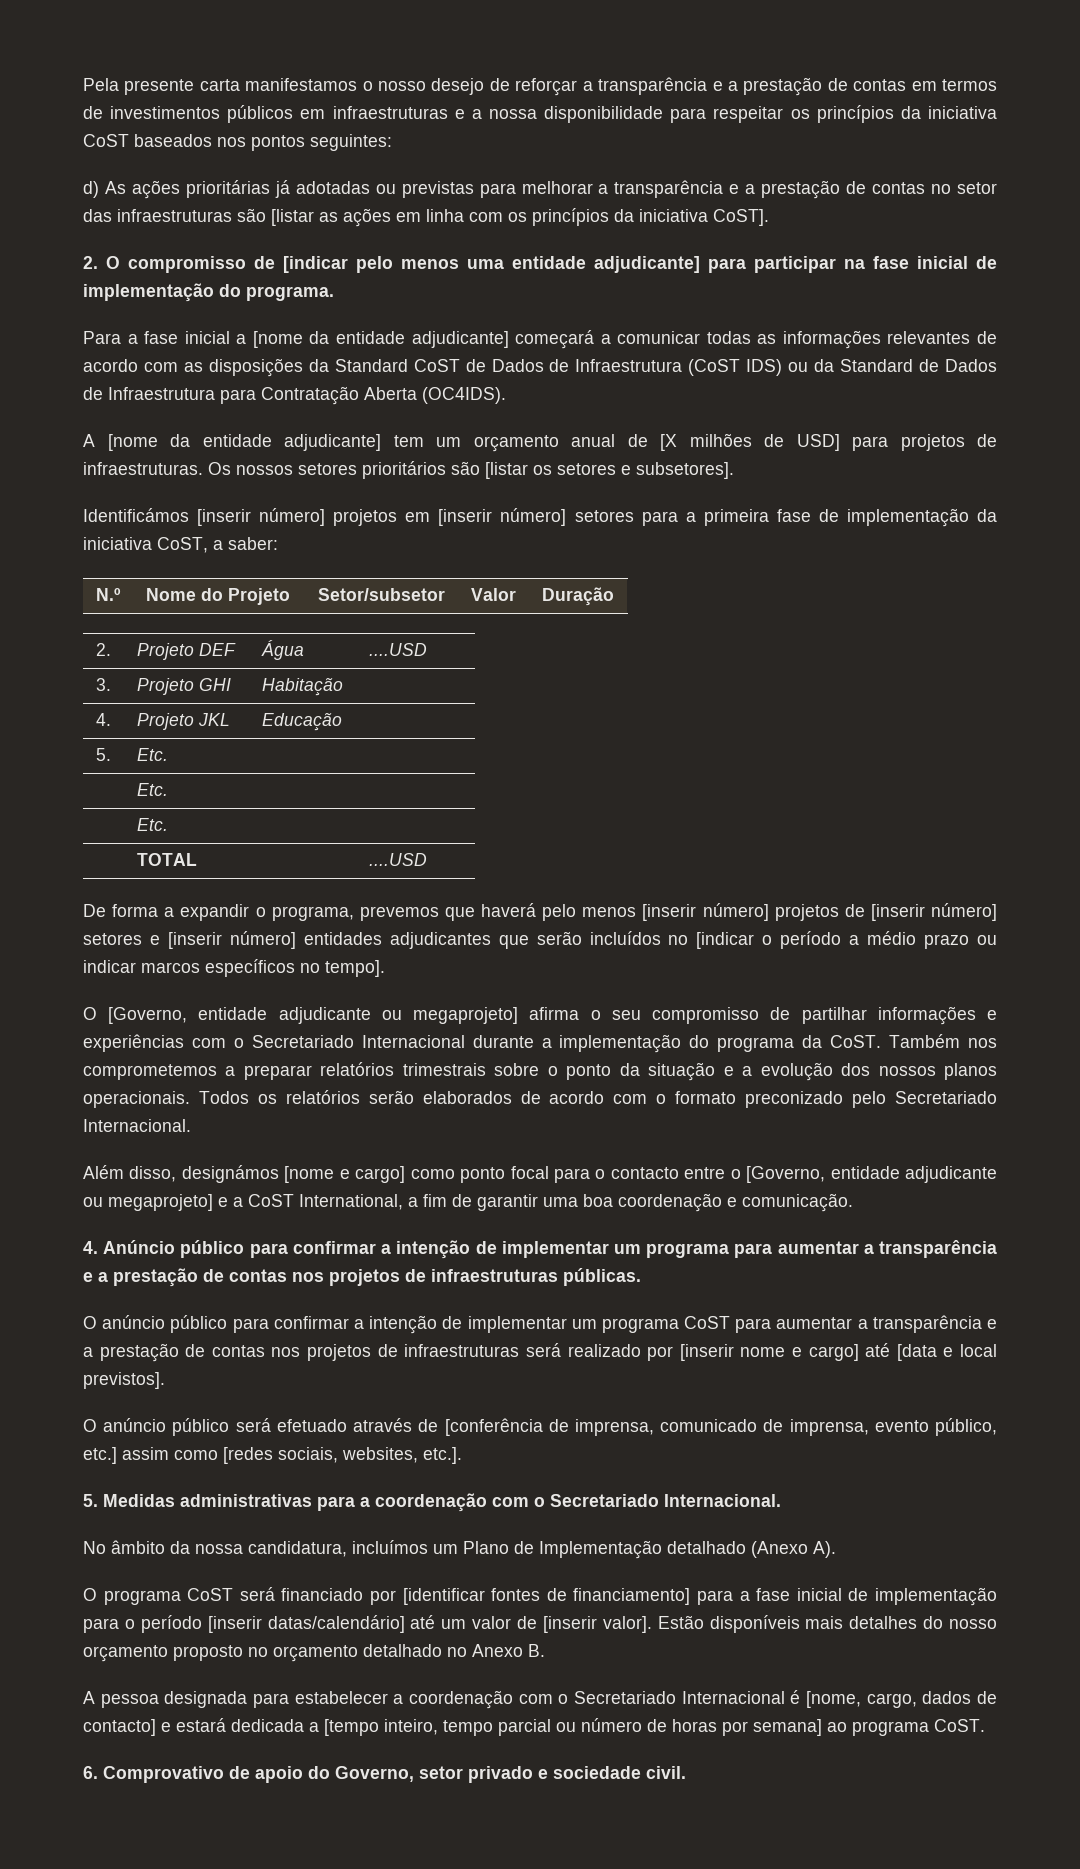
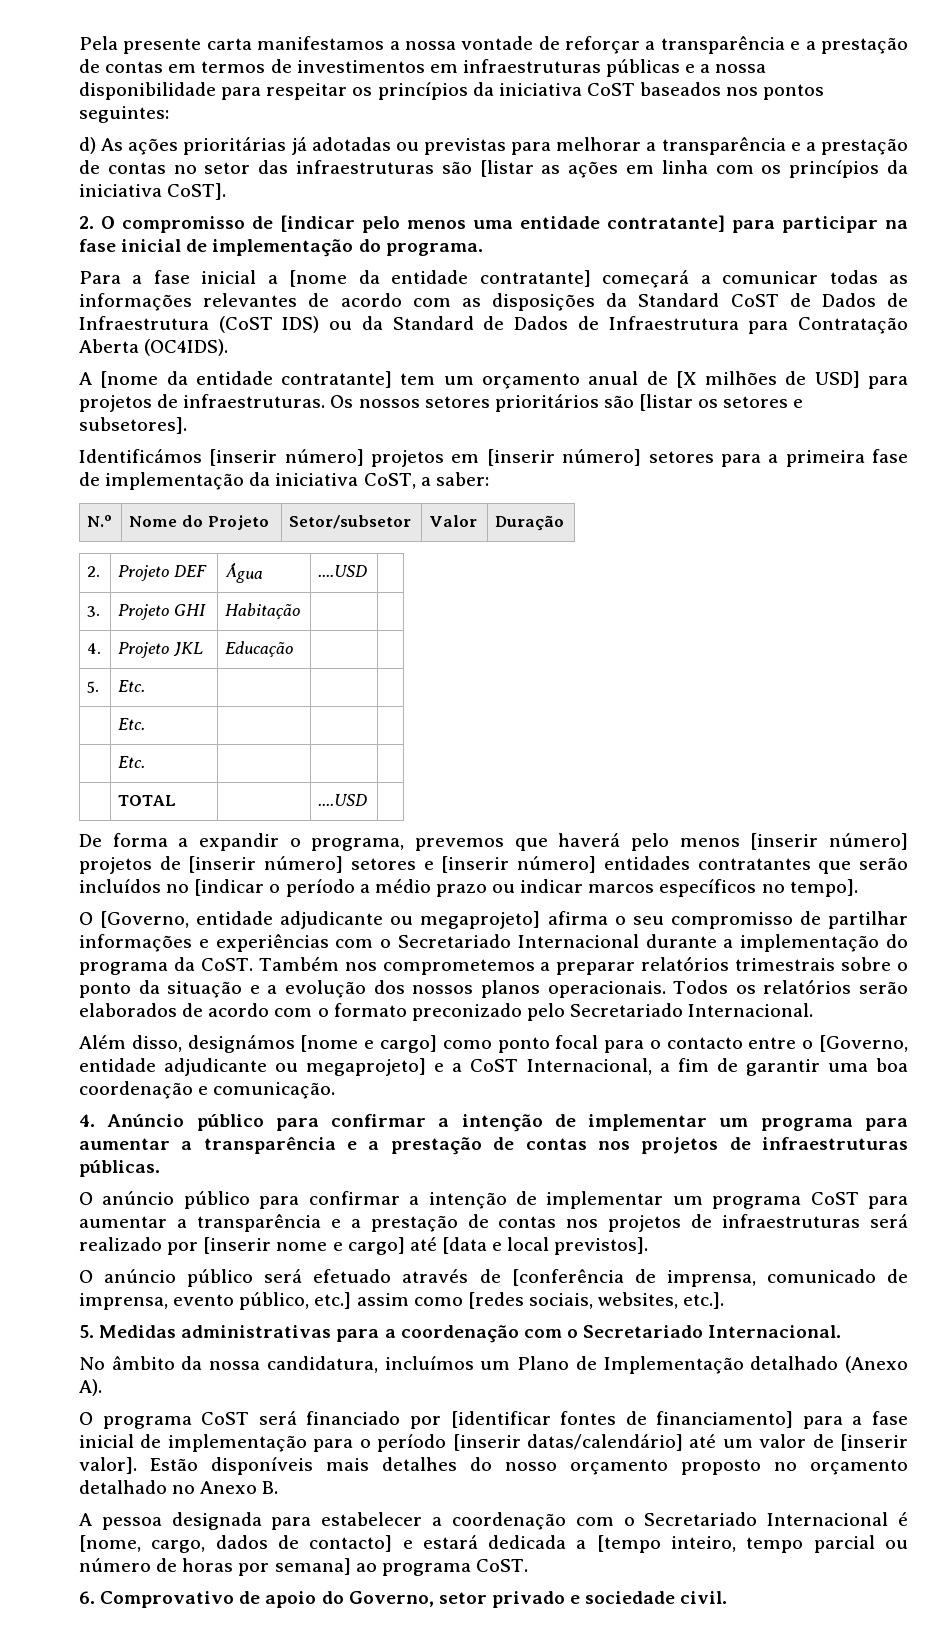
[362,78,485,95] o nosso desejo -> [389,36,534,50] a nossa vontade
[227,105,294,123] públicos -> (425, 66) none
(448, 112) none -> [606,59,681,77] públicas
[594,256,700,273] adjudicante] -> [607,215,725,232] contratante]
[411,331,509,348] adjudicante] -> [479,270,591,287] contratante]
[284,434,381,451] adjudicante] -> [281,371,393,388] contratante]
[389,932,491,949] adjudicantes -> [697,858,811,870] contratantes
[299,1194,403,1210] International, -> [526,1058,652,1075] Internacional,

